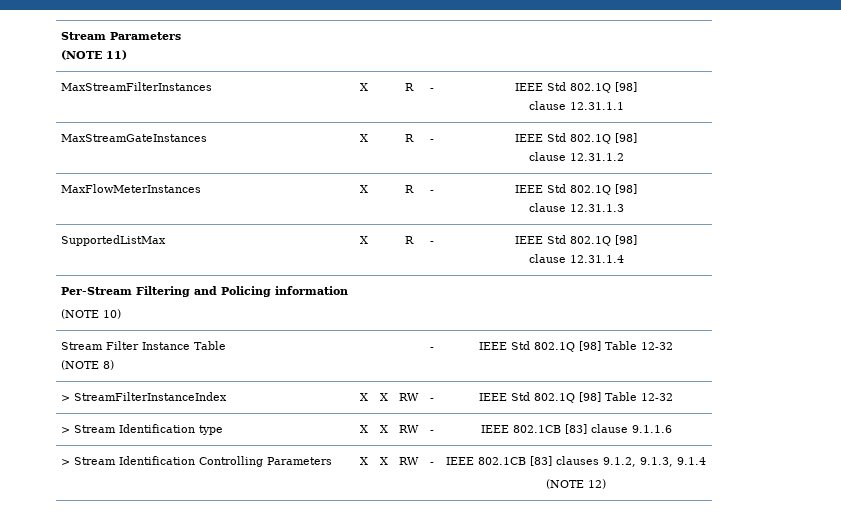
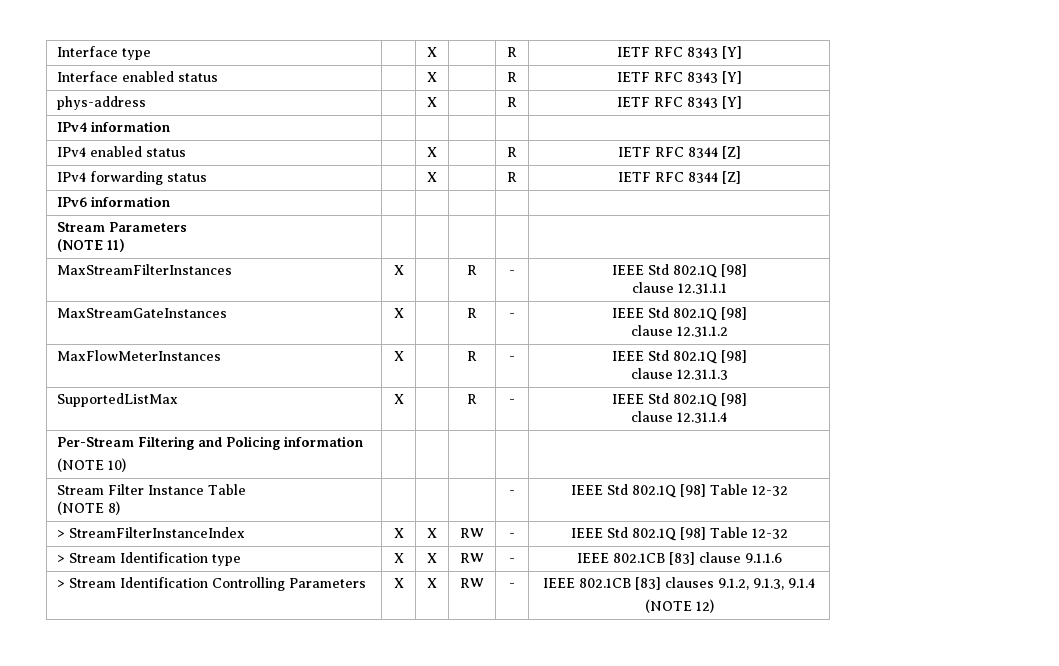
(61, 36) none -> [57,46,152,60] [427,47,437,57] [507,47,517,57] [616,46,742,59] [57,71,219,82] [427,72,437,82] [507,72,517,82] [616,71,742,84] [57,96,147,110] [427,97,437,107] [507,97,517,107] [616,96,742,109] [57,121,171,132] [57,146,187,157] [427,147,437,157] [507,147,517,157] [617,146,741,159] [57,171,208,185] [427,172,437,182] [507,172,517,182] [617,171,741,184] [57,196,171,207] Interface type | | X | | R | IETF RFC 8343 [Y] // Interface enabled status | | X | | R | IETF RFC 8343 [Y] // phys-address | | X | | R | IETF RFC 8343 [Y] // IPv4 information | | | | | // IPv4 enabled status | | X | | R | IETF RFC 8344 [Z] // IPv4 forwarding status | | X | | R | IETF RFC 8344 [Z] // IPv6 information | | | | | //

